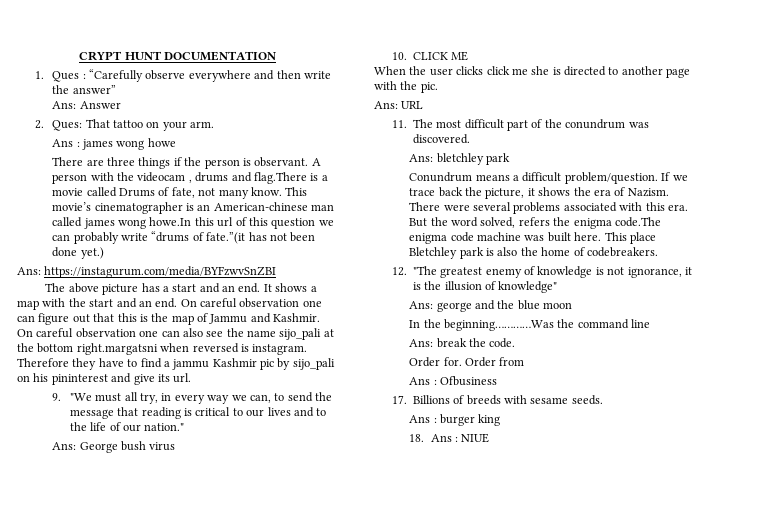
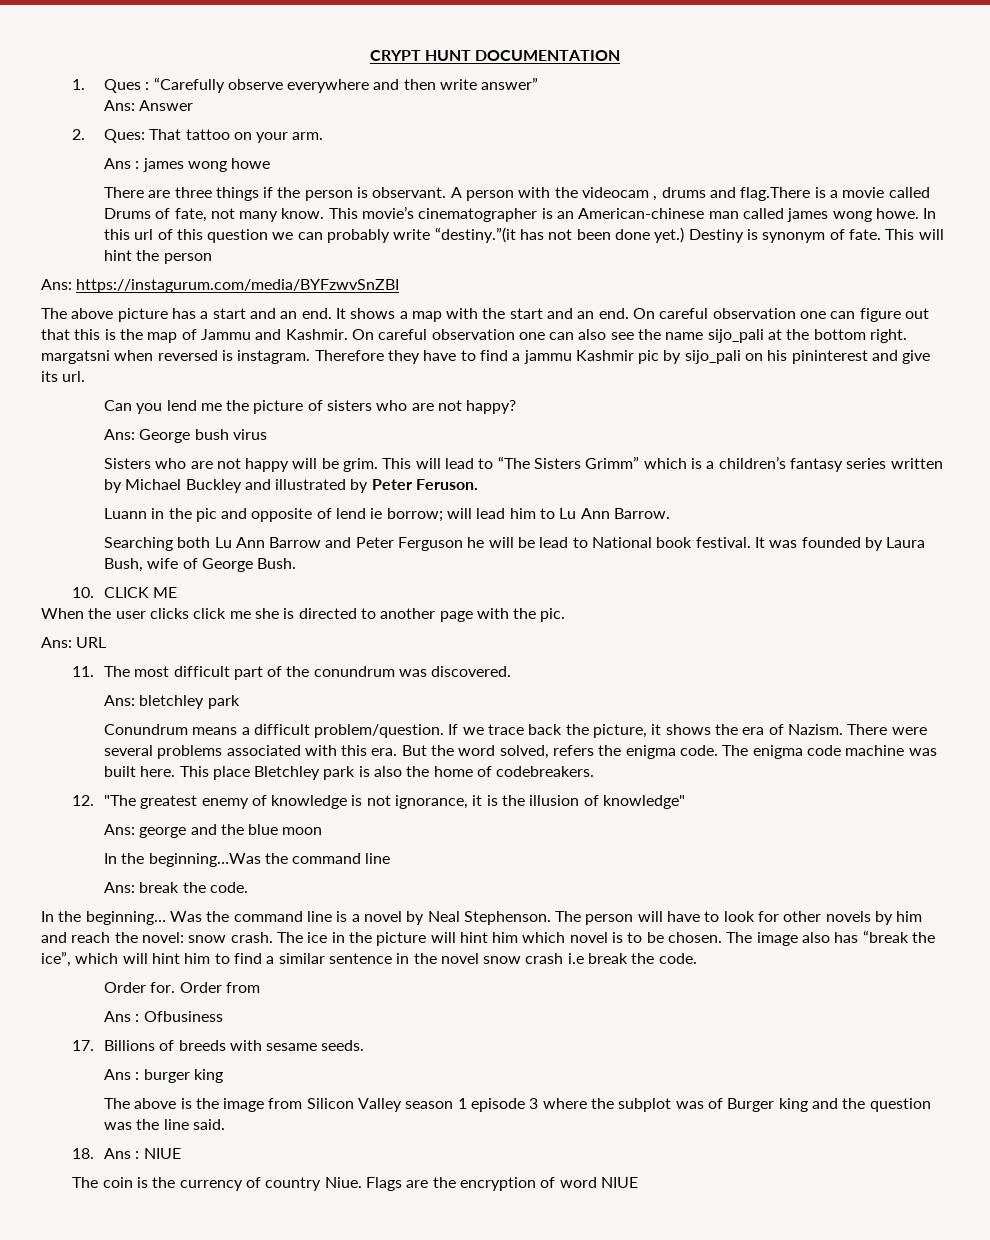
[52,85,70,94] the -> (478, 84) none
[149,217,192,226] howe.In -> [875,208,937,219] howe. In
[151,231,246,244] “drums of fate.”(it -> [434,227,516,243] “destiny.”(it
(104, 253) none -> [688,229,944,243] [103,250,212,264] Destiny is synonym of fate. This will hint the person
[76,343,158,355] right.margatsni -> [870,329,908,343] [41,350,110,364] right. margatsni
[52,392,333,404] [69,407,327,419] [69,422,185,432] [52,441,176,453] 9. "We must all try, in every way we can, to send the message that reading is critical to our lives and to the life of our nation." // Ans: George bush virus -> [103,400,517,414] [103,429,267,443] [103,456,943,472] [103,479,479,493] [103,508,670,522] [103,537,926,551] [103,558,297,572] Can you lend me the picture of sisters who are not happy? // Ans: George bush virus // Sisters who are not happy will be grim. This will lead to “The Sisters Grimm” which is a children’s fantasy series written by Michael Buckley and illustrated by Peter Feruson. // Luann in the pic and opposite of lend ie borrow; will lead him to Lu Ann Barrow. // Searching both Lu Ann Barrow and Peter Ferguson he will be lead to National book festival. It was founded by Laura Bush, wife of George Bush.
[614,217,661,227] code.The -> [680,745,749,756] code. The
[444,319,555,331] beginning…………Was -> [148,853,261,867] beginning…Was
(516, 343) none -> [41,911,923,925] [41,930,936,946] [41,951,697,967] // In the beginning… Was the command line is a novel by Neal Stephenson. The person will have to look for other novels by him and reach the novel: snow crash. The ice in the picture will hint him which novel is to be chosen. The image also has “break the ice”, which will hint him to find a similar sentence in the novel snow crash i.e break the code.
[409,434,458,442] 18. Ans : -> [103,1098,931,1112] [103,1119,225,1130] [72,1148,181,1159] [72,1177,597,1191] The above is the image from Silicon Valley season 1 episode 3 where the subplot was of Burger king and the question was the line said. // 18. Ans : NIUE // The coin is the currency of country Niue. Flags are the encryption of word

